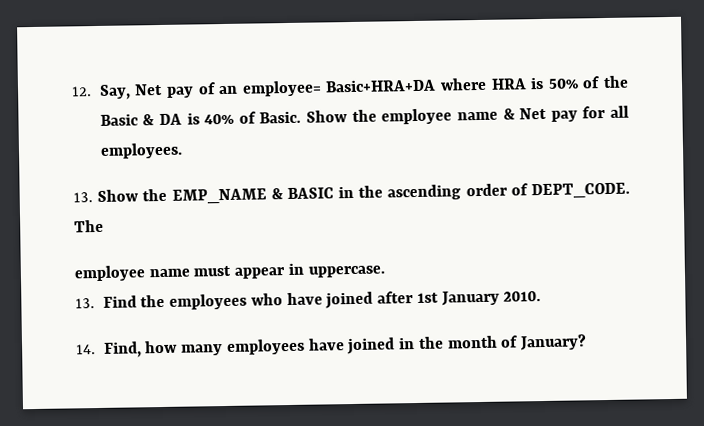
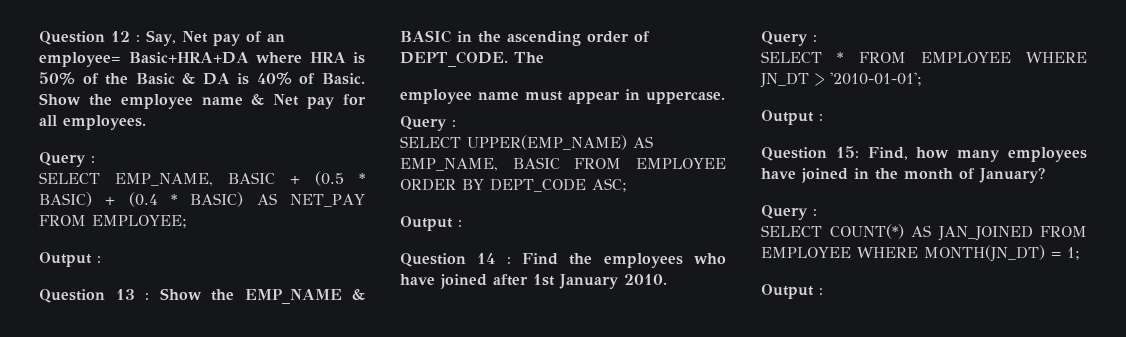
[71,86,92,97] 12. -> [39,31,140,45] Question 12 :
[73,192,93,203] 13. -> [39,152,95,167] [39,171,365,186] [39,192,366,207] [39,215,187,228] [39,252,101,267] [39,289,149,303] Query : // SELECT EMP_NAME, BASIC + (0.5 * BASIC) + (0.4 * BASIC) AS NET_PAY FROM EMPLOYEE; // Output : // Question 13 :
[75,298,95,309] 13. -> [400,116,456,131] [400,135,653,150] [400,157,727,171] [400,178,627,192] [400,216,462,231] [400,253,511,267] Query : // SELECT UPPER(EMP_NAME) AS EMP_NAME, BASIC FROM EMPLOYEE ORDER BY DEPT_CODE ASC; // Output : // Question 14 :
[76,344,96,355] 14. -> [761,31,817,46] [761,51,1087,63] [760,72,922,88] [761,110,823,125] [761,146,859,161] Query : // SELECT * FROM EMPLOYEE WHERE JN_DT > '2010-01-01'; // Output : // Question 15:
(588, 342) none -> [761,205,817,220] [761,224,1087,241] [761,245,1080,262] [761,284,823,299] // Query : // SELECT COUNT(*) AS JAN_JOINED FROM EMPLOYEE WHERE MONTH(JN_DT) = 1; // Output :

